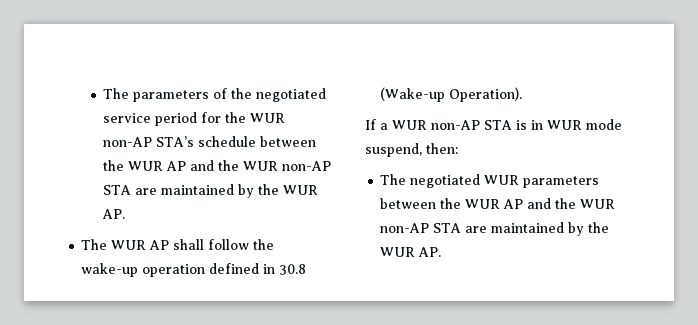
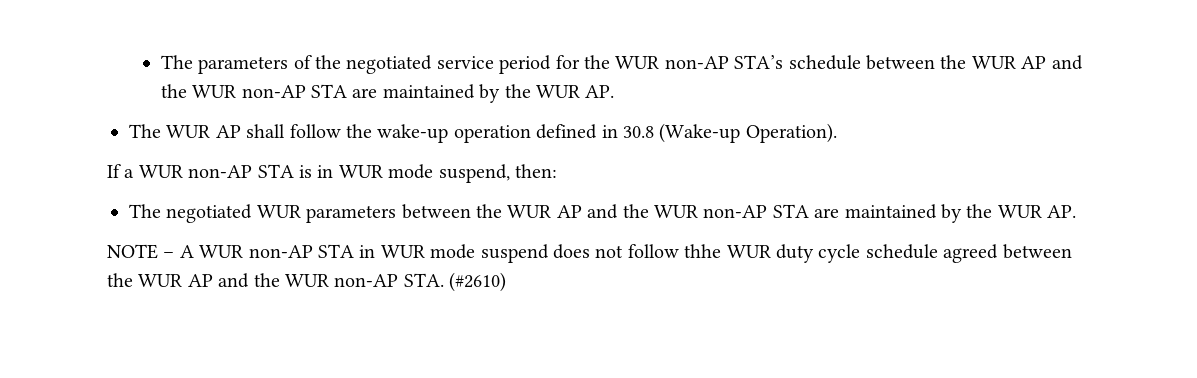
(442, 252) none -> [107,244,1072,263] [107,272,507,292] // NOTE – A WUR non-AP STA in WUR mode suspend does not follow thhe WUR duty cycle schedule agreed between the WUR AP and the WUR non-AP STA. (#2610)

